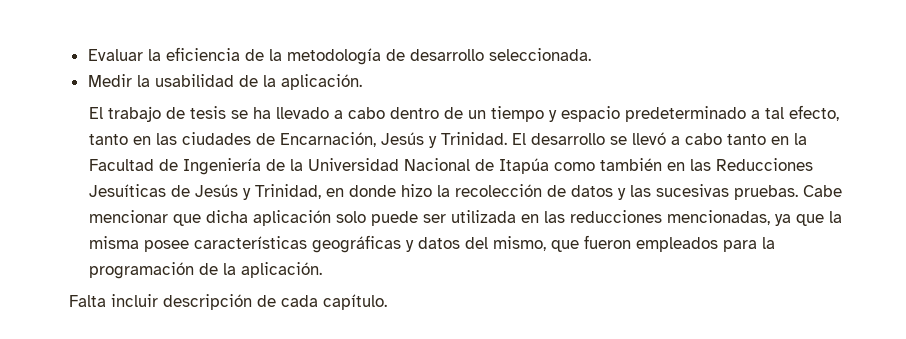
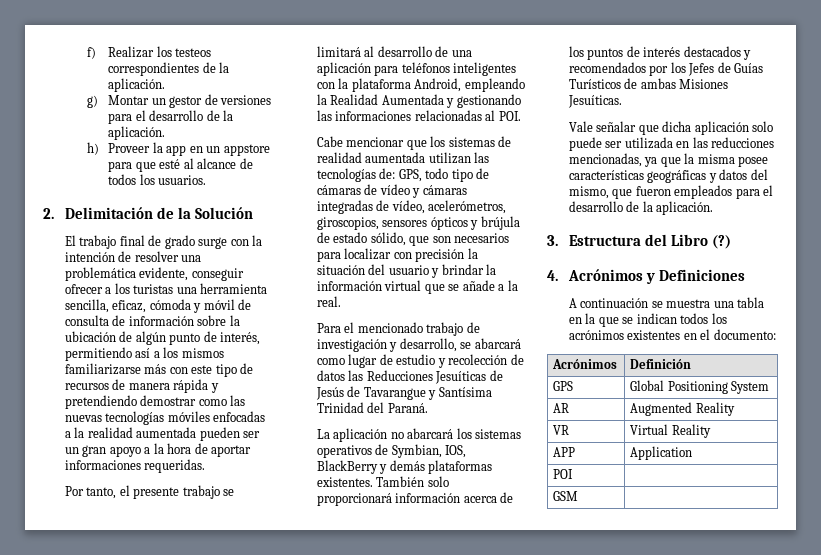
[87,47,591,65] [87,74,362,90] [88,105,839,122] [88,132,807,148] [88,158,685,175] Evaluar la eficiencia de la metodología de desarrollo seleccionada. // Medir la usabilidad de la aplicación. // El trabajo de tesis se ha llevado a cabo dentro de un tiempo y espacio predeterminado a tal efecto, tanto en las ciudades de Encarnación, Jesús y Trinidad. El desarrollo se llevó a cabo tanto en la Facultad de Ingeniería de la Universidad Nacional de Itapúa como también en -> [86,46,212,59] [108,62,230,76] [108,78,166,92] [86,94,272,108] [108,110,234,124] [108,126,166,140] [86,142,270,156] [108,158,253,172] [108,174,207,185] [43,207,253,219] [64,235,263,249] [64,251,202,262] [64,267,244,281] [64,283,268,294] [64,299,252,313] [64,315,240,326] [64,331,261,345] [64,347,224,361] [64,363,254,377] [64,379,219,393] [64,395,246,409] [64,411,266,425] [64,427,261,441] [64,443,252,457] [64,459,206,473] [64,485,235,499] [316,46,472,57] [316,62,517,76] [316,78,525,92] [316,94,521,108] [316,110,521,121] [316,136,512,150] [316,152,490,164] [316,168,490,182] [316,184,467,198] [316,200,507,214] [316,216,520,230] [316,232,510,246] [316,248,478,262] [316,264,497,278] [316,280,518,294] [316,296,341,307] [316,322,480,336] [316,338,521,352] [316,354,524,368] [316,370,345,381] f) Realizar los testeos correspondientes de la aplicación. // g) Montar un gestor de versiones para el desarrollo de la aplicación. // h) Proveer la app en un appstore para que esté al alcance de todos los usuarios. // 2. Delimitación de la Solución // El trabajo final de grado surge con la intención de resolver una problemática evidente, conseguir ofrecer a los turistas una herramienta sencilla, eficaz, cómoda y móvil de consulta de información sobre la ubicación de algún punto de interés, permitiendo así a los mismos familiarizarse más con este tipo de recursos de manera rápida y pretendiendo demostrar como las nuevas tecnologías móviles enfocadas a la realidad aumentada pueden ser un gran apoyo a la hora de aportar informaciones requeridas. // Por tanto, el presente trabajo se limitará al desarrollo de una aplicación para teléfonos inteligentes con la plataforma Android, empleando la Realidad Aumentada y gestionando las informaciones relacionadas al POI. // Cabe mencionar que los sistemas de realidad aumentada utilizan las tecnologías de: GPS, todo tipo de cámaras de vídeo y cámaras integradas de vídeo, acelerómetros, giroscopios, sensores ópticos y brújula de estado sólido, que son necesarios para localizar con precisión la situación del usuario y brindar la información virtual que se añade a la real. // Para el mencionado trabajo de investigación y desarrollo, se abarcará como lugar de estudio y recolección de datos
[242,184,842,200] [88,210,168,223] y Trinidad, en donde hizo la recolección de datos y las sucesivas pruebas. Cabe mencionar -> [347,386,492,400] [316,402,428,413] [316,428,522,442] [316,444,467,458] [316,460,493,474] [316,476,449,487] [316,492,514,506] [568,46,752,60] [568,62,764,76] [568,78,729,89] [567,95,622,108] [568,121,637,132] de Tavarangue y Santísima Trinidad del Paraná. // La aplicación no abarcará los sistemas operativos de Symbian, IOS, BlackBerry y demás plataformas existentes. También solo proporcionará información acerca de los puntos de interés destacados y recomendados por los Jefes de Guías Turísticos de ambas Misiones Jesuíticas. // Vale señalar
[761,237,775,249] [88,262,322,279] [69,294,387,310] la programación de la aplicación. // Falta incluir descripción de cada capítulo. -> [763,185,774,196] [568,201,714,215] [547,234,731,249] [547,269,745,284] [568,297,765,308] [568,313,727,327] [568,329,776,340] [552,359,618,369] [630,359,692,369] [553,381,574,391] [630,380,770,394] [553,403,570,413] [630,402,735,416] [553,425,570,435] [630,424,711,438] [553,447,576,457] [630,446,693,460] [553,469,574,479] [553,491,579,501] el desarrollo de la aplicación. // 3. Estructura del Libro (?) // 4. Acrónimos y Definiciones // A continuación se muestra una tabla en la que se indican todos los acrónimos existentes en el documento: // Acrónimos | Definición // GPS | Global Positioning System // AR | Augmented Reality // VR | Virtual Reality // APP | Application // POI | // GSM |

